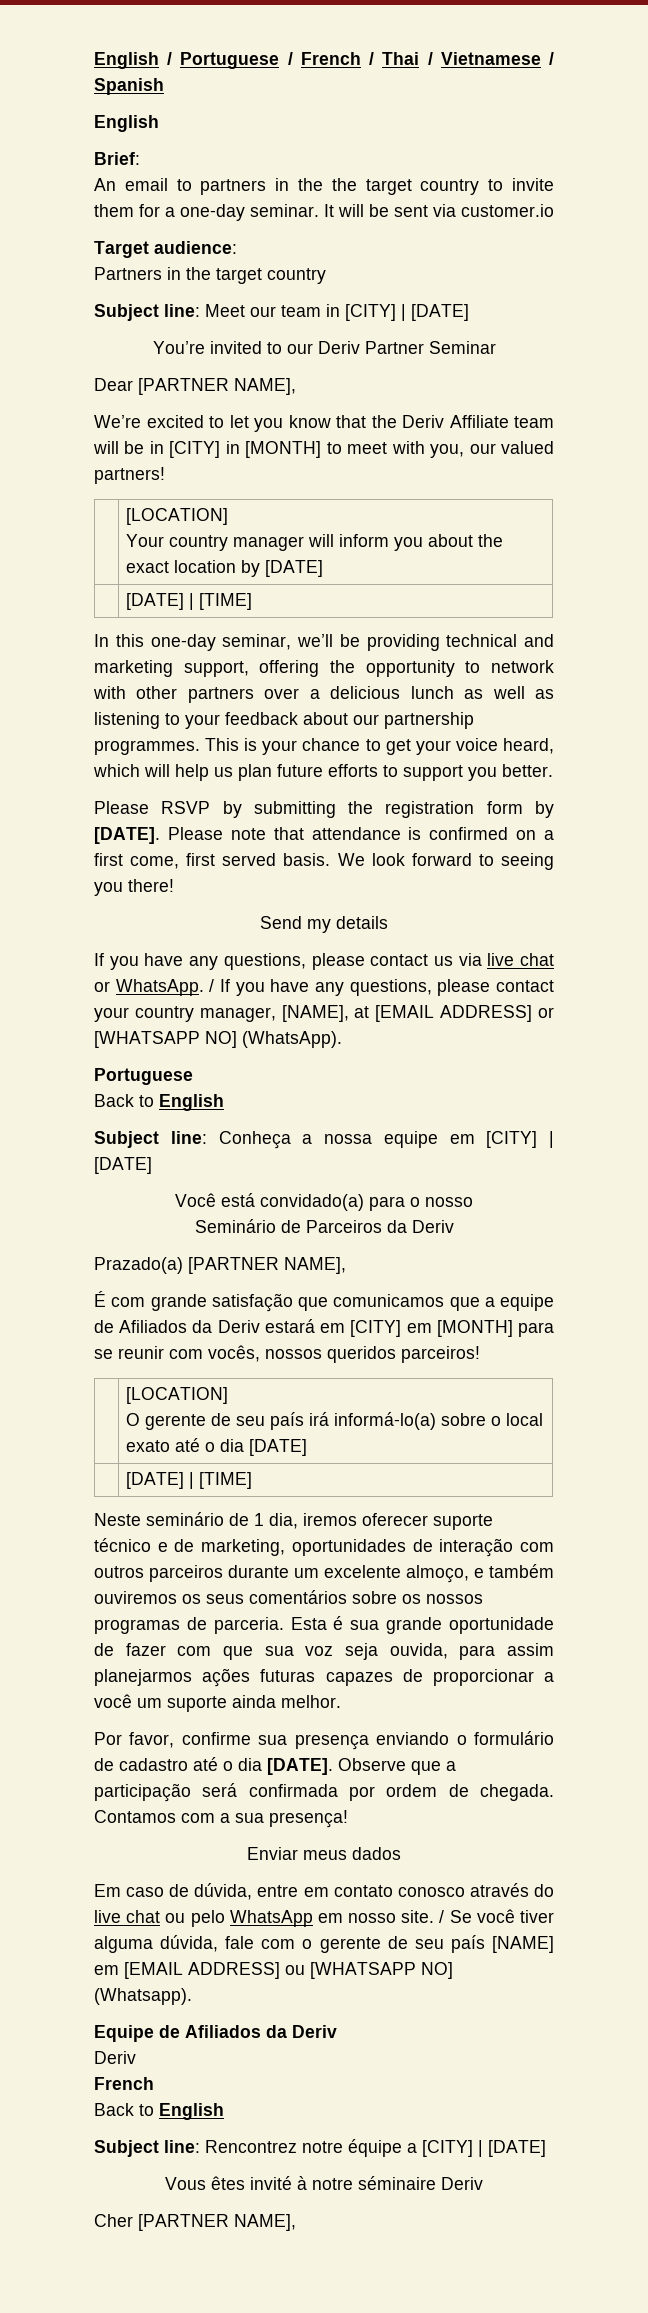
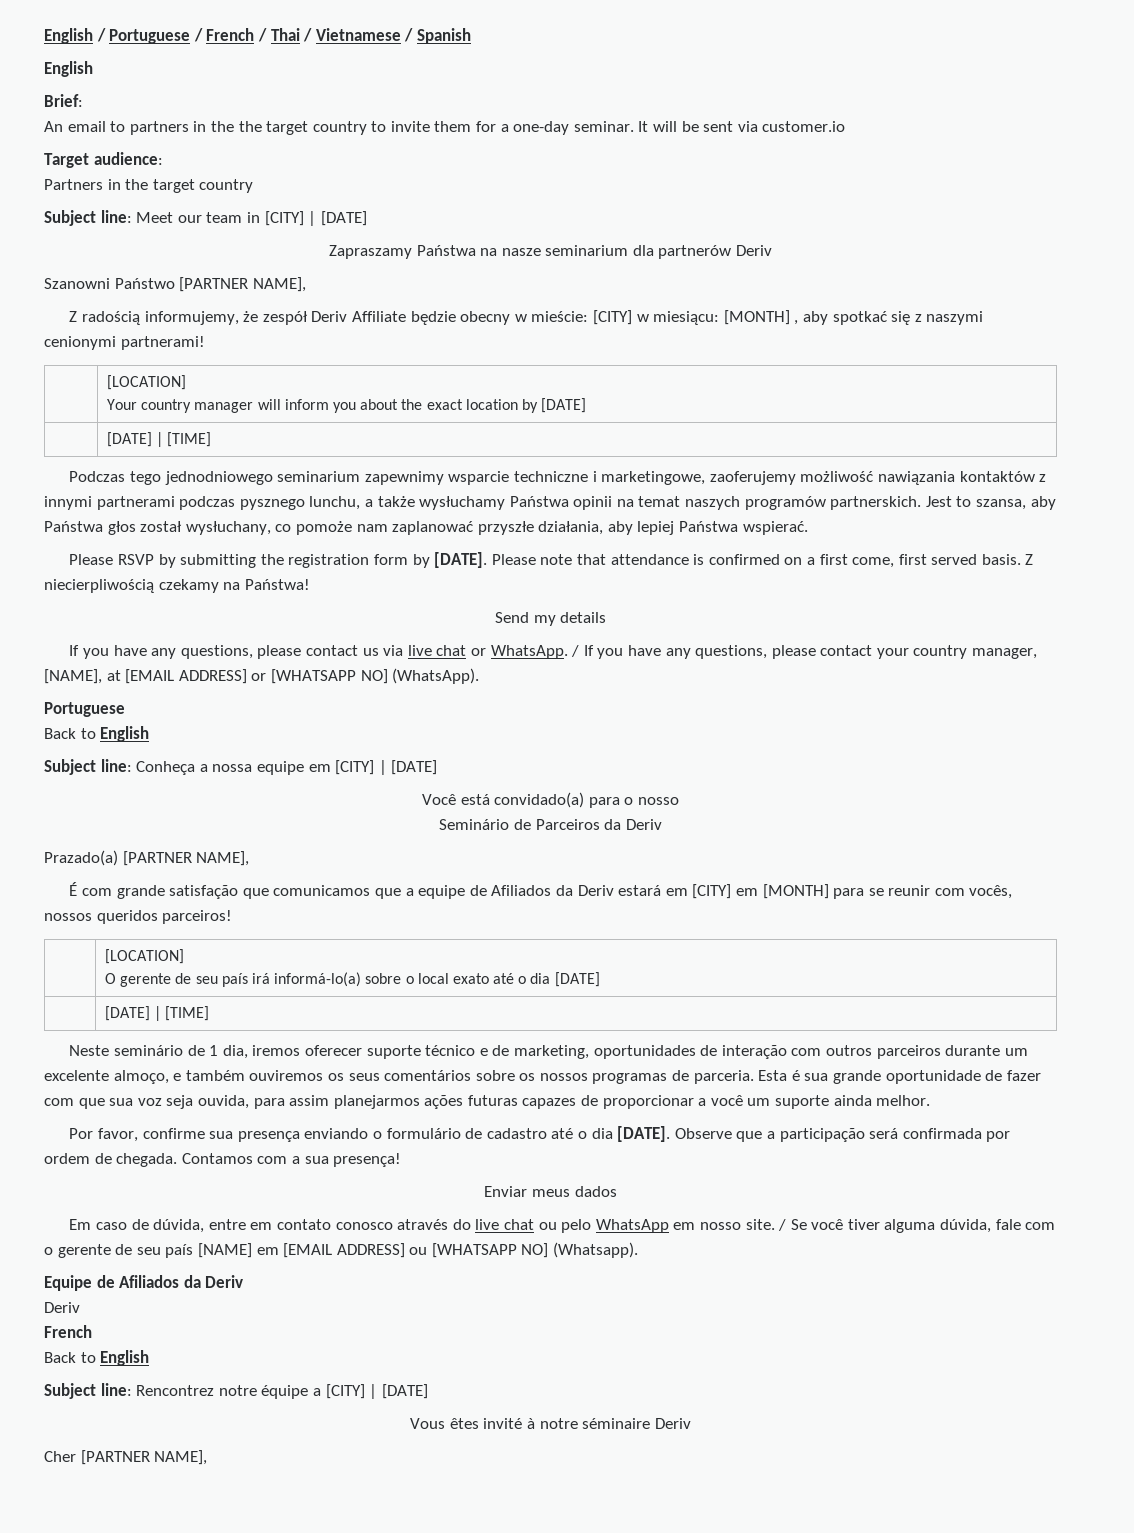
[152,341,496,354] [94,378,296,395] [94,415,554,432] [93,441,554,458] [94,467,165,484] You’re invited to our Deriv Partner Seminar // Dear [PARTNER NAME], // We’re excited to let you know that the Deriv Affiliate team will be in [CITY] in [MONTH] to meet with you, our valued partners! -> [328,245,773,259] [44,277,306,292] [69,310,984,325] [44,336,205,350] Zapraszamy Państwa na nasze seminarium dla partnerów Deriv // Szanowni Państwo [PARTNER NAME], // Z radością informujemy, że zespół Deriv Affiliate będzie obecny w mieście: [CITY] w miesiącu: [MONTH] , aby spotkać się z naszymi cenionymi partnerami!
[94,634,554,651] [94,660,554,677] [93,686,555,703] [94,712,474,729] [94,738,554,755] [93,764,553,781] In this one-day seminar, we’ll be providing technical and marketing support, offering the opportunity to network with other partners over a delicious lunch as well as listening to your feedback about our partnership programmes. This is your chance to get your voice heard, which will help us plan future efforts to support you better. -> [69,471,1047,485] [44,496,1056,510] [44,521,808,535] Podczas tego jednodniowego seminarium zapewnimy wsparcie techniczne i marketingowe, zaoferujemy możliwość nawiązania kontaktów z innymi partnerami podczas pysznego lunchu, a także wysłuchamy Państwa opinii na temat naszych programów partnerskich. Jest to szansa, aby Państwa głos został wysłuchany, co pomoże nam zaplanować przyszłe działania, aby lepiej Państwa wspierać.
[337,853,554,870] [94,879,174,896] We look forward to seeing you there! -> [1025,554,1034,565] [44,579,310,593] Z niecierpliwością czekamy na Państwa!

